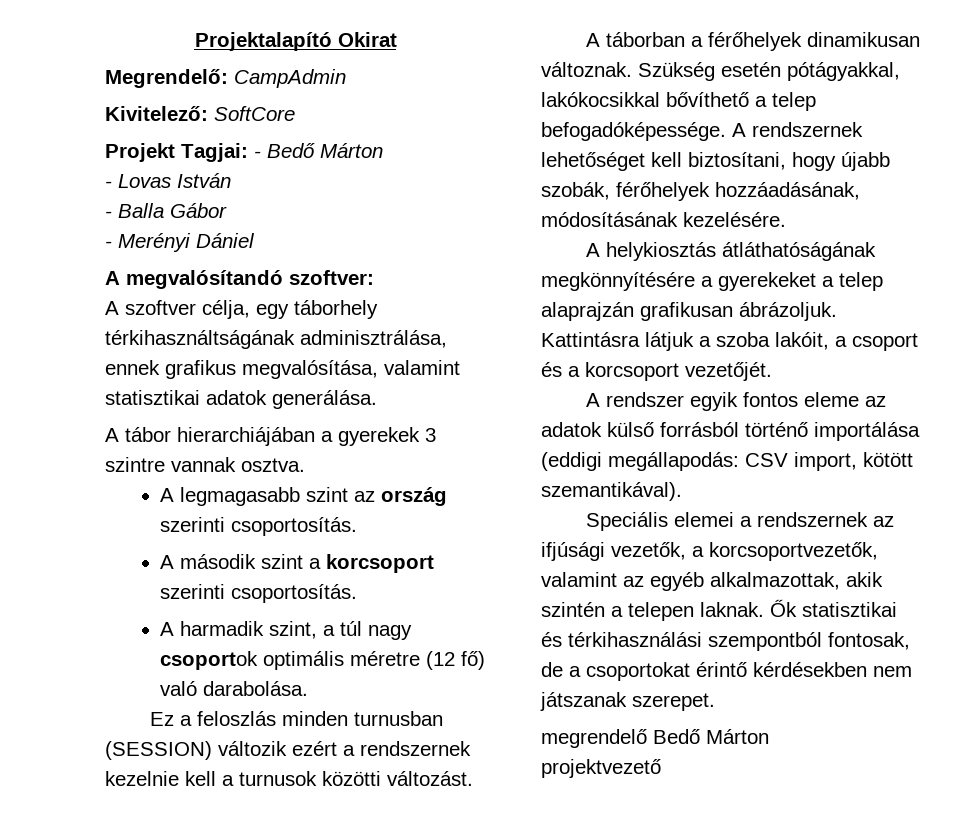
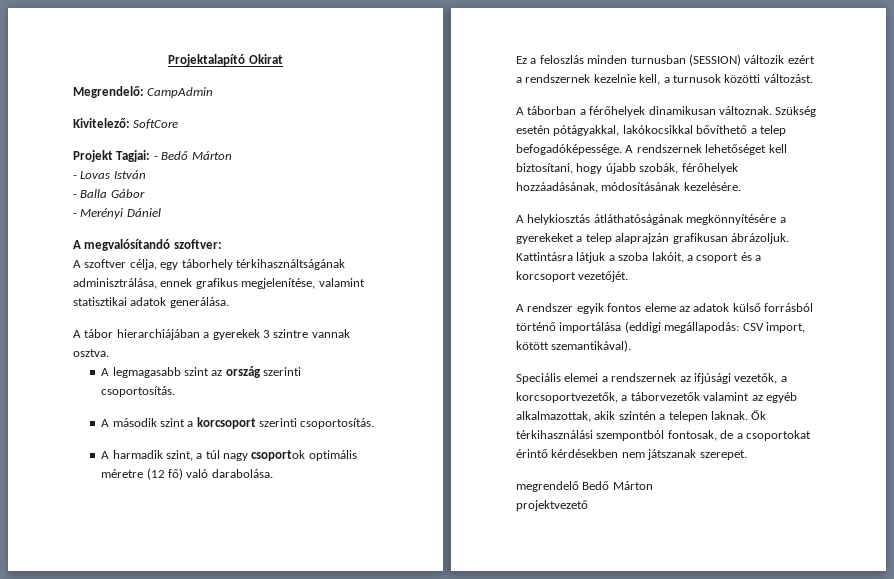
[242,360,378,379] megvalósítása, -> [241,278,316,289] megjelenítése,
[185,771,216,786] kell -> [639,74,661,85] kell,
(878, 551) none -> [621,392,700,401] a táborvezetők
[802,602,897,617] [541,632,562,647] statisztikai és -> (767, 415) none

